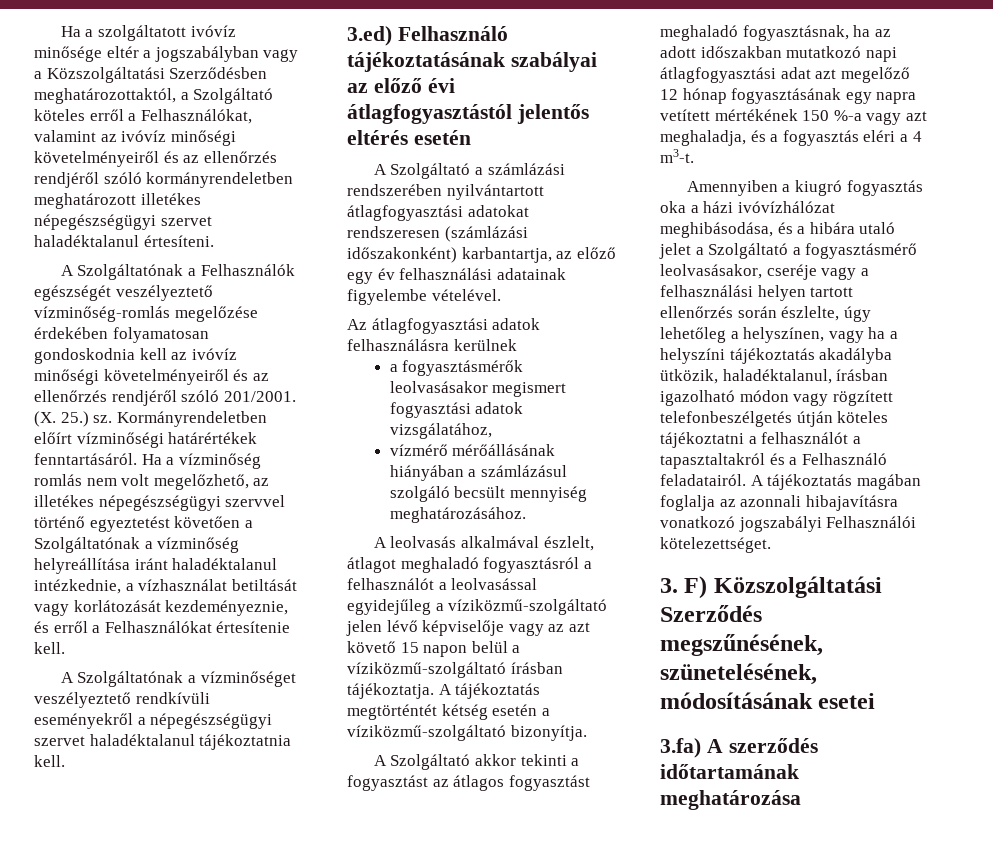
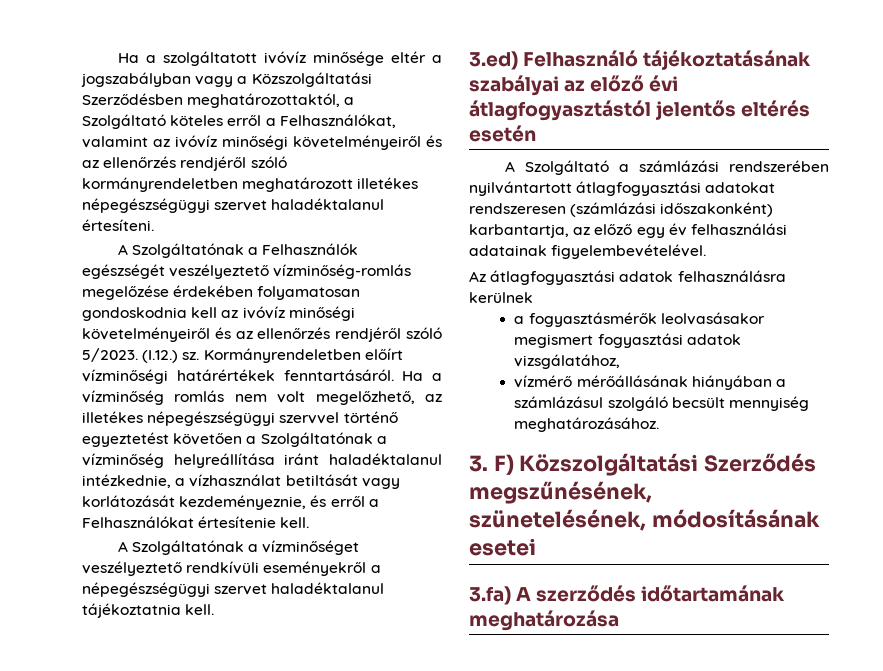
[223,391,296,402] [34,411,89,427] 201/2001. (X. 25.) -> [82,348,179,363] 5/2023. (I.12.)
[347,289,501,305] figyelembe vételével. -> [551,244,707,259] figyelembevételével.
[373,536,594,551] [347,557,592,573] [347,578,538,590] [347,599,608,615] [346,620,590,636] [347,641,521,657] [347,662,563,678] [347,683,541,699] [347,704,550,720] [347,725,587,741] [373,754,580,770] [347,775,590,791] [660,25,891,41] [660,46,897,62] [660,67,910,83] [660,88,917,104] [660,109,927,125] [660,130,922,146] [660,149,694,163] [686,180,923,196] [660,201,835,213] [660,222,896,238] [659,243,918,259] [660,264,869,280] [660,285,854,301] [660,306,871,322] [660,327,898,343] [660,348,893,364] [660,369,889,384] [660,390,893,406] [660,411,889,427] [660,432,861,448] [660,453,887,469] [660,474,921,490] [660,495,898,511] [660,516,917,532] [660,537,771,553] // A leolvasás alkalmával észlelt, átlagot meghaladó fogyasztásról a felhasználót a leolvasással egyidejűleg a víziközmű-szolgáltató jelen lévő képviselője vagy az azt követő 15 napon belül a víziközmű-szolgáltató írásban tájékoztatja. A tájékoztatás megtörténtét kétség esetén a víziközmű-szolgáltató bizonyítja. // A Szolgáltató akkor tekinti a fogyasztást az átlagos fogyasztást meghaladó fogyasztásnak, ha az adott időszakban mutatkozó napi átlagfogyasztási adat azt megelőző 12 hónap fogyasztásának egy napra vetített mértékének 150 %-a vagy azt meghaladja, és a fogyasztás eléri a 4 m3-t. // Amennyiben a kiugró fogyasztás oka a házi ivóvízhálózat meghibásodása, és a hibára utaló jelet a Szolgáltató a fogyasztásmérő leolvasásakor, cseréje vagy a felhasználási helyen tartott ellenőrzés során észlelte, úgy lehetőleg a helyszínen, vagy ha a helyszíni tájékoztatás akadályba ütközik, haladéktalanul, írásban igazolható módon vagy rögzített telefonbeszélgetés útján köteles tájékoztatni a felhasználót a tapasztaltakról és a Felhasználó feladatairól. A tájékoztatás magában foglalja az azonnali hibajavításra vonatkozó jogszabályi Felhasználói kötelezettséget. -> (660, 424) none

